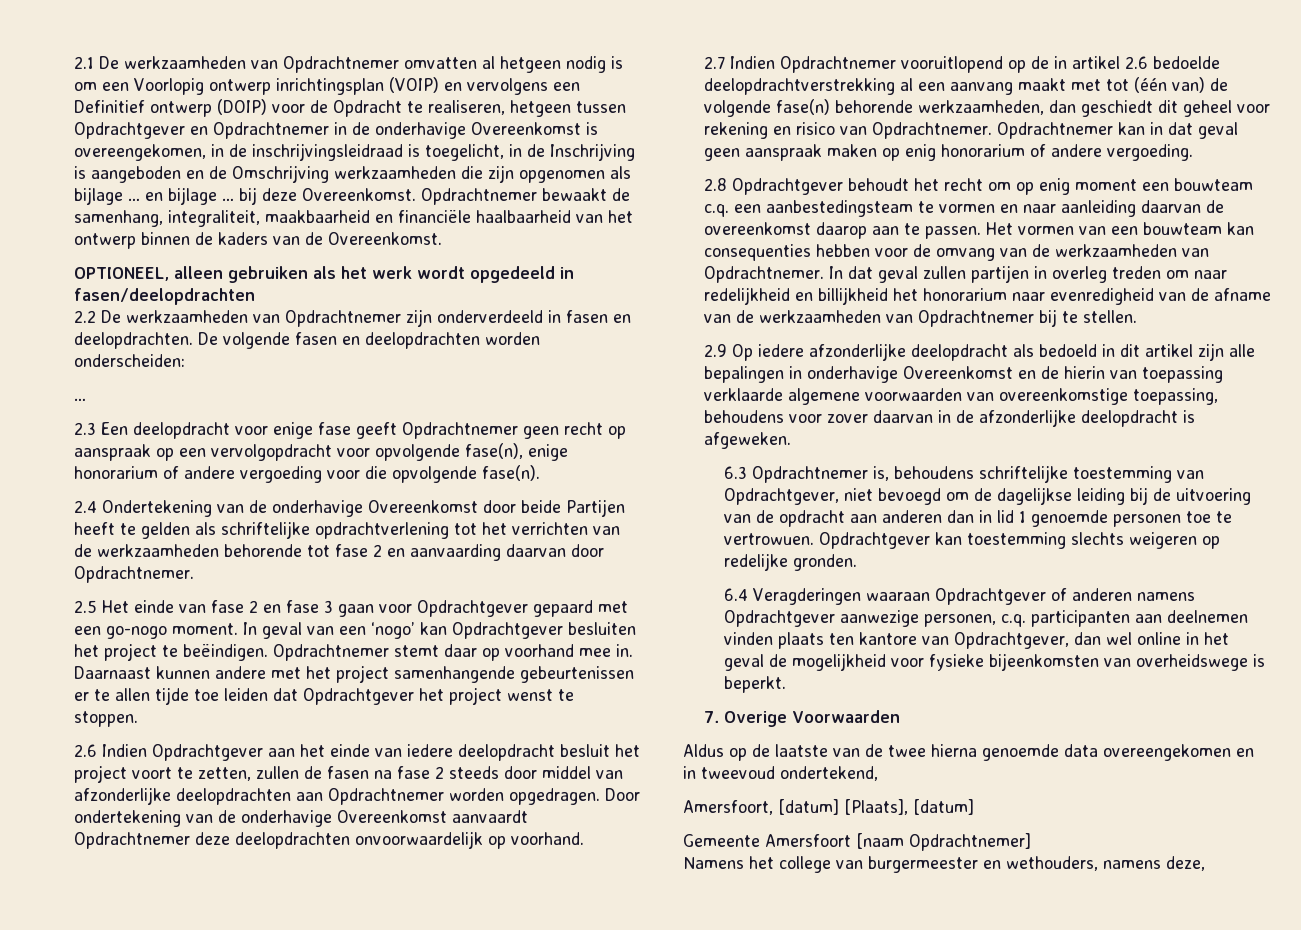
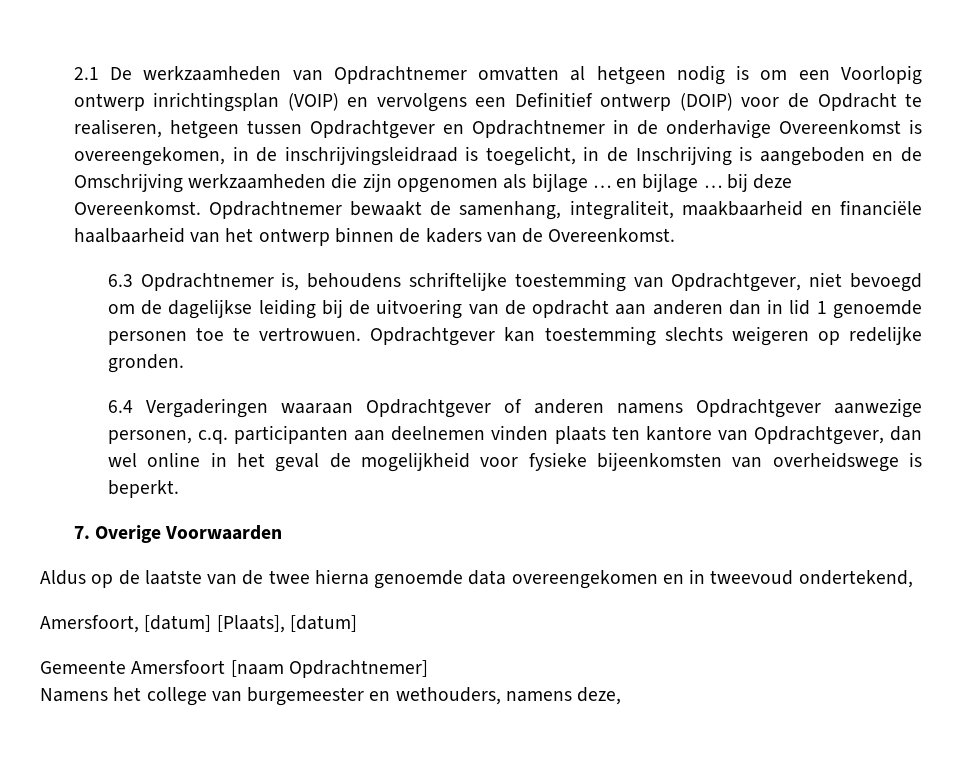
[73,266,574,283] [73,288,255,305] [73,309,631,327] [73,332,540,349] [73,354,185,367] [73,398,86,401] [73,422,626,439] [73,443,568,461] [73,465,540,483] [73,499,625,517] [73,521,620,539] [73,544,604,561] [73,566,194,583] [73,600,628,617] [73,622,636,639] [73,643,633,661] [73,665,634,683] [73,687,574,705] [73,711,138,727] [73,744,640,761] [73,765,623,783] [73,787,640,805] [73,810,528,827] [73,831,584,849] [703,56,1220,73] [703,77,1228,95] [703,99,1270,117] [703,122,1238,139] [703,144,1193,161] [703,178,1253,195] [703,200,1224,217] [703,222,1254,239] [703,244,1209,261] [703,265,1227,283] [703,287,1271,305] [703,309,1137,327] [703,343,1255,361] [703,366,1223,383] [703,388,1218,405] [703,409,1195,427] [703,432,791,449] // OPTIONEEL, alleen gebruiken als het werk wordt opgedeeld in fasen/deelopdrachten // 2.2 De werkzaamheden van Opdrachtnemer zijn onderverdeeld in fasen en deelopdrachten. De volgende fasen en deelopdrachten worden onderscheiden: // … // 2.3 Een deelopdracht voor enige fase geeft Opdrachtnemer geen recht op aanspraak op een vervolgopdracht voor opvolgende fase(n), enige honorarium of andere vergoeding voor die opvolgende fase(n). // 2.4 Ondertekening van de onderhavige Overeenkomst door beide Partijen heeft te gelden als schriftelijke opdrachtverlening tot het verrichten van de werkzaamheden behorende tot fase 2 en aanvaarding daarvan door Opdrachtnemer. // 2.5 Het einde van fase 2 en fase 3 gaan voor Opdrachtgever gepaard met een go-nogo moment. In geval van een ‘nogo’ kan Opdrachtgever besluiten het project te beëindigen. Opdrachtnemer stemt daar op voorhand mee in. Daarnaast kunnen andere met het project samenhangende gebeurtenissen er te allen tijde toe leiden dat Opdrachtgever het project wenst te stoppen. // 2.6 Indien Opdrachtgever aan het einde van iedere deelopdracht besluit het project voort te zetten, zullen de fasen na fase 2 steeds door middel van afzonderlijke deelopdrachten aan Opdrachtnemer worden opgedragen. Door ondertekening van de onderhavige Overeenkomst aanvaardt Opdrachtnemer deze deelopdrachten onvoorwaardelijk op voorhand. // 2.7 Indien Opdrachtnemer vooruitlopend op de in artikel 2.6 bedoelde deelopdrachtverstrekking al een aanvang maakt met tot (één van) de volgende fase(n) behorende werkzaamheden, dan geschiedt dit geheel voor rekening en risico van Opdrachtnemer. Opdrachtnemer kan in dat geval geen aanspraak maken op enig honorarium of andere vergoeding. // 2.8 Opdrachtgever behoudt het recht om op enig moment een bouwteam c.q. een aanbestedingsteam te vormen en naar aanleiding daarvan de overeenkomst daarop aan te passen. Het vormen van een bouwteam kan consequenties hebben voor de omvang van de werkzaamheden van Opdrachtnemer. In dat geval zullen partijen in overleg treden om naar redelijkheid en billijkheid het honorarium naar evenredigheid van de afname van de werkzaamheden van Opdrachtnemer bij te stellen. // 2.9 Op iedere afzonderlijke deelopdracht als bedoeld in dit artikel zijn alle bepalingen in onderhavige Overeenkomst en de hierin van toepassing verklaarde algemene voorwaarden van overeenkomstige toepassing, behoudens voor zover daarvan in de afzonderlijke deelopdracht is afgeweken. -> (676, 235) none
[753,588,862,605] Veragderingen -> [145,398,268,418] Vergaderingen
[868,856,978,873] burgermeester -> [247,687,365,706] burgemeester

